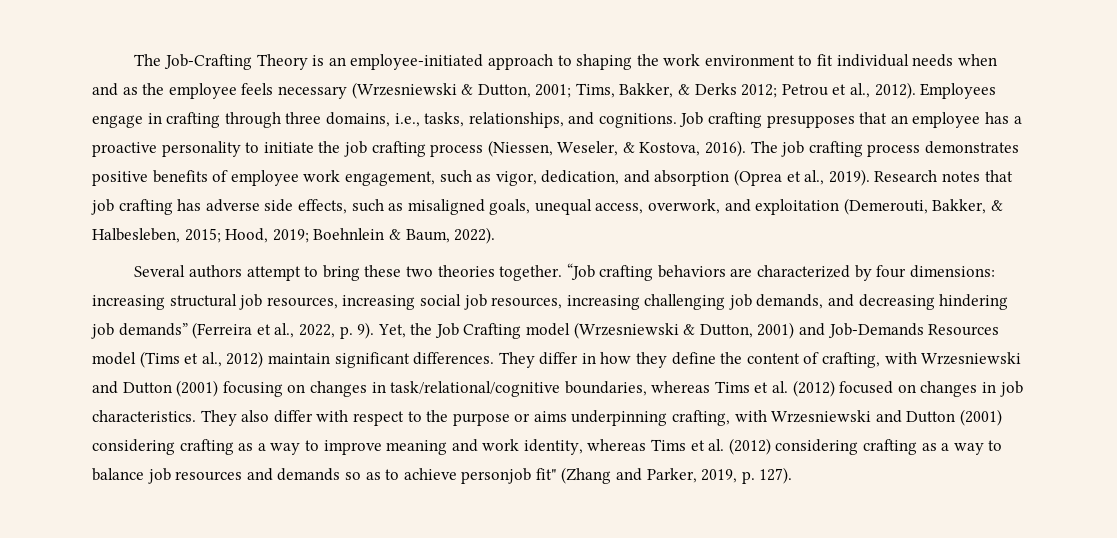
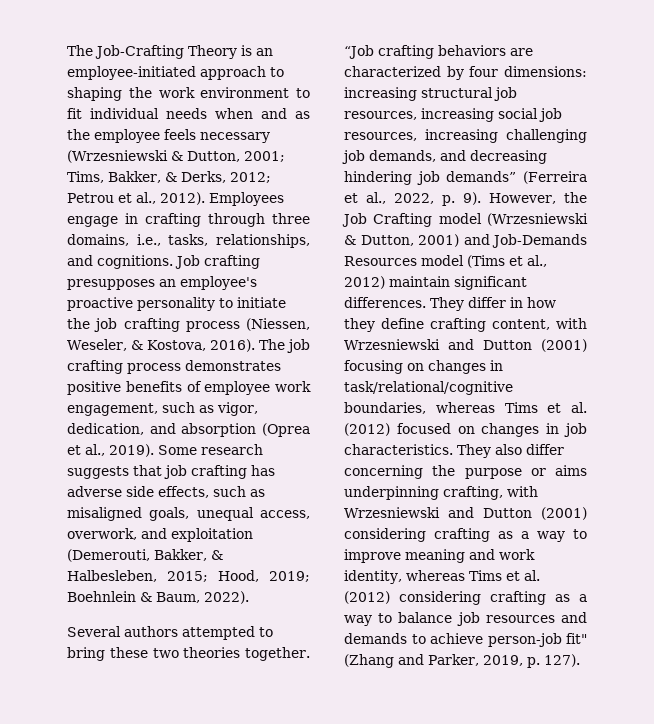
[694,83,737,95] Derks -> [180,171,226,183] Derks,
[859,112,1022,128] that an employee has a -> [159,276,257,290] an employee's
[874,170,981,182] Research notes -> [158,444,263,455] [67,466,129,479] Some research suggests
[246,266,301,281] attempt -> [182,626,255,640] attempted
[377,324,406,338] Yet, -> [489,193,557,204] However,
[720,352,881,368] the content of crafting, -> [430,318,550,332] crafting content,
[316,410,422,426] with respect to -> [344,465,423,479] concerning
[344,472,381,480] so as -> (407, 638) none
[461,468,532,484] personjob -> [487,633,562,647] person-job

